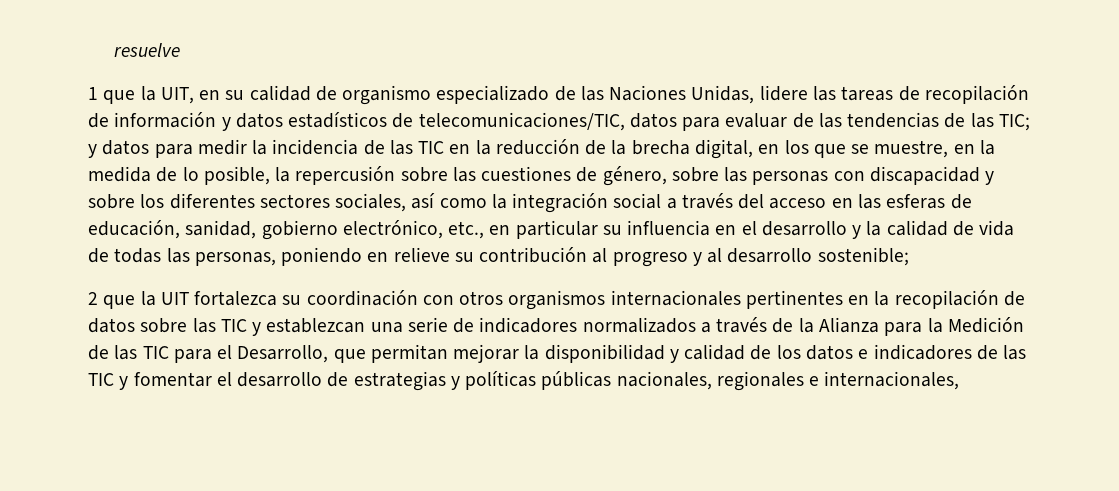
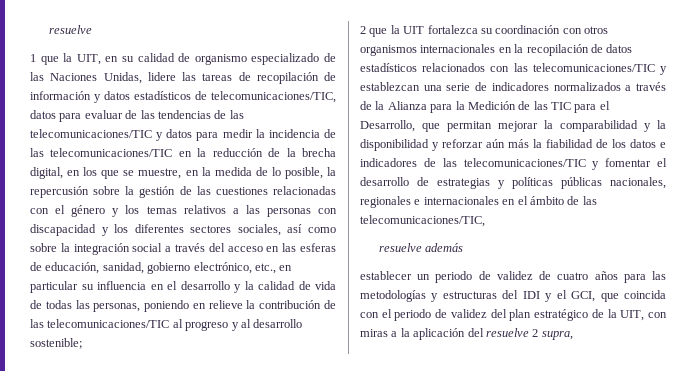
[998,114,1030,131] TIC; -> [30,129,152,138] telecomunicaciones/TIC
[418,141,445,154] TIC -> [50,148,173,157] telecomunicaciones/TIC
[452,166,719,186] las cuestiones de género, sobre -> [125,186,336,198] [30,205,239,217] la gestión de las cuestiones relacionadas con el género y los temas relativos a
[88,194,135,209] sobre -> (109, 231) none
(487, 203) none -> [30,243,57,252] sobre
[454,247,588,263] su contribución -> [246,300,336,309] [30,319,170,328] la contribución de las telecomunicaciones/TIC
[745,290,843,309] pertinentes -> (496, 48) none
[140,318,247,333] sobre las TIC -> [360,63,655,72] estadísticos relacionados con las telecomunicaciones/TIC
[544,344,746,363] disponibilidad y calidad -> [560,120,666,132] [360,139,593,151] comparabilidad y la disponibilidad y reforzar aún más la fiabilidad
[88,373,114,386] TIC -> [463,158,586,167] telecomunicaciones/TIC
[824,371,960,390] internacionales, -> [423,196,597,205] [360,215,485,227] [379,243,464,252] [360,271,666,283] [360,290,667,302] [360,309,667,321] [360,328,573,340] internacionales en el ámbito de las telecomunicaciones/TIC, // resuelve además // establecer un periodo de validez de cuatro años para las metodologías y estructuras del IDI y el GCI, que coincida con el periodo de validez del plan estratégico de la UIT, con miras a la aplicación del resuelve 2 supra,

